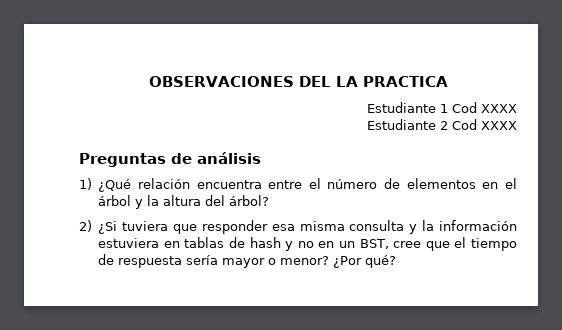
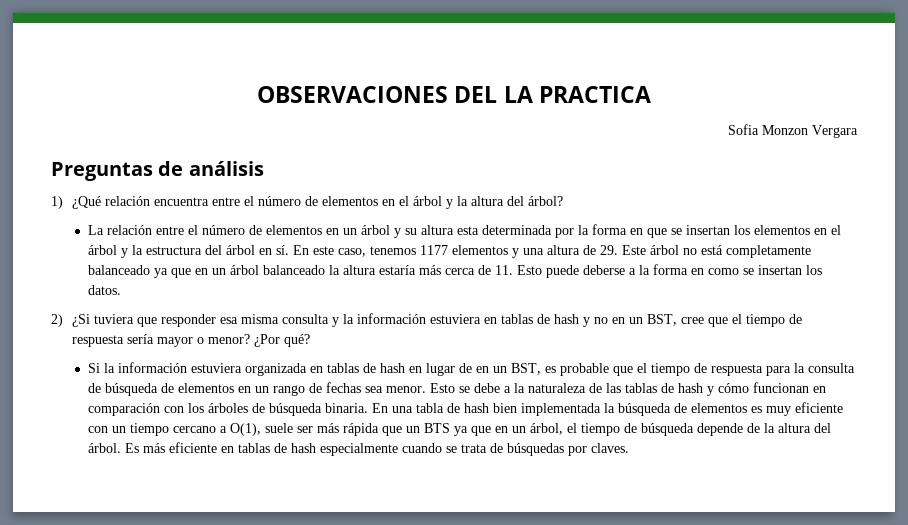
[367,102,517,113] [367,119,517,130] Estudiante 1 Cod XXXX // Estudiante 2 Cod XXXX -> [728,124,858,138] Sofia Monzon Vergara
(270, 200) none -> [87,224,841,238] [87,245,811,258] [87,264,822,278] [87,285,121,295] // La relación entre el número de elementos en un árbol y su altura esta determinada por la forma en que se insertan los elementos en el árbol y la estructura del árbol en sí. En este caso, tenemos 1177 elementos y una altura de 29. Este árbol no está completamente balanceado ya que en un árbol balanceado la altura estaría más cerca de 11. Esto puede deberse a la forma en como se insertan los datos.
(397, 261) none -> [87,362,855,376] [87,382,826,396] [87,402,843,416] [87,423,831,436] [87,442,629,456] // Si la información estuviera organizada en tablas de hash en lugar de en un BST, es probable que el tiempo de respuesta para la consulta de búsqueda de elementos en un rango de fechas sea menor. Esto se debe a la naturaleza de las tablas de hash y cómo funcionan en comparación con los árboles de búsqueda binaria. En una tabla de hash bien implementada la búsqueda de elementos es muy eficiente con un tiempo cercano a O(1), suele ser más rápida que un BTS ya que en un árbol, el tiempo de búsqueda depende de la altura del árbol. Es más eficiente en tablas de hash especialmente cuando se trata de búsquedas por claves.

